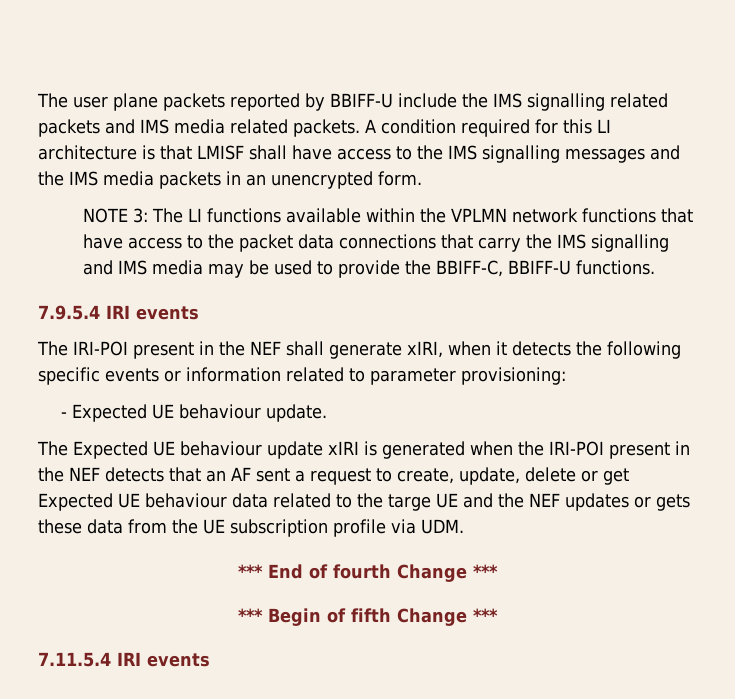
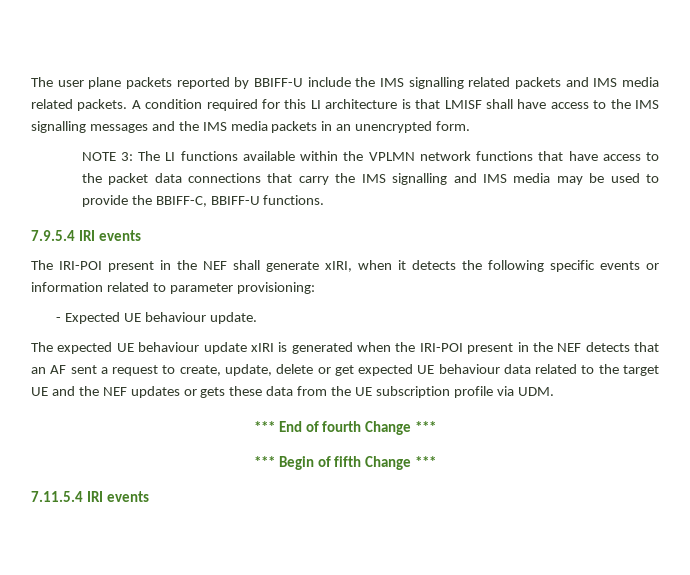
[73,441,148,459] Expected -> [57,342,113,354] expected
[38,493,113,511] Expected -> [358,364,414,376] expected
[388,494,431,511] targe -> [623,365,659,376] target

